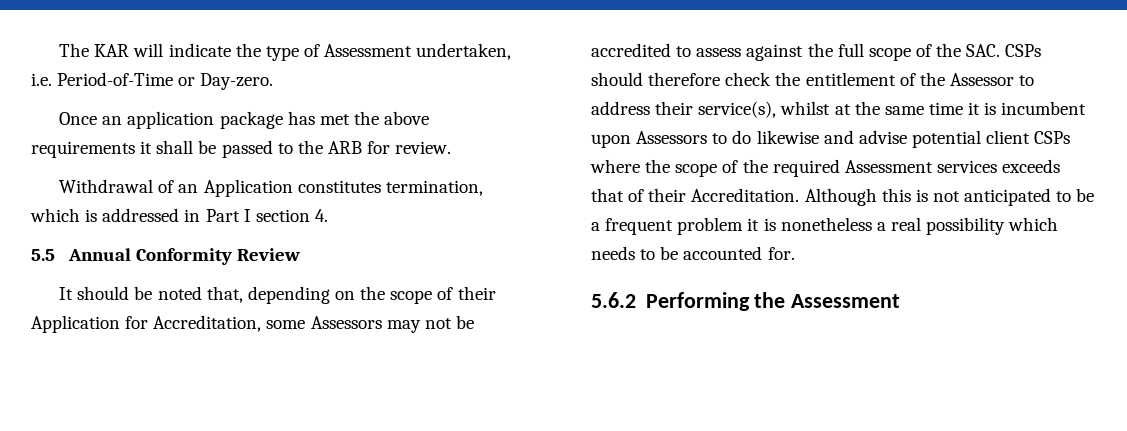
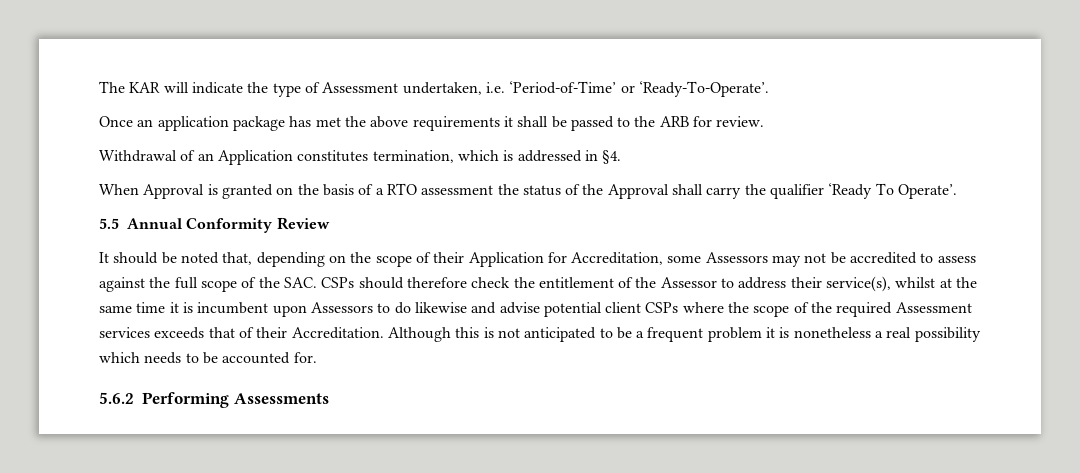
[57,72,274,90] Period-of-Time or Day-zero. -> [509,81,769,97] ‘Period-of-Time’ or ‘Ready-To-Operate’.
[205,209,328,222] Part I section 4. -> [602,150,622,164] [99,183,958,199] §4. // When Approval is granted on the basis of a RTO assessment the status of the Approval shall carry the qualifier ‘Ready To Operate’.
[754,292,901,308] the Assessment -> [233,393,329,404] Assessments

